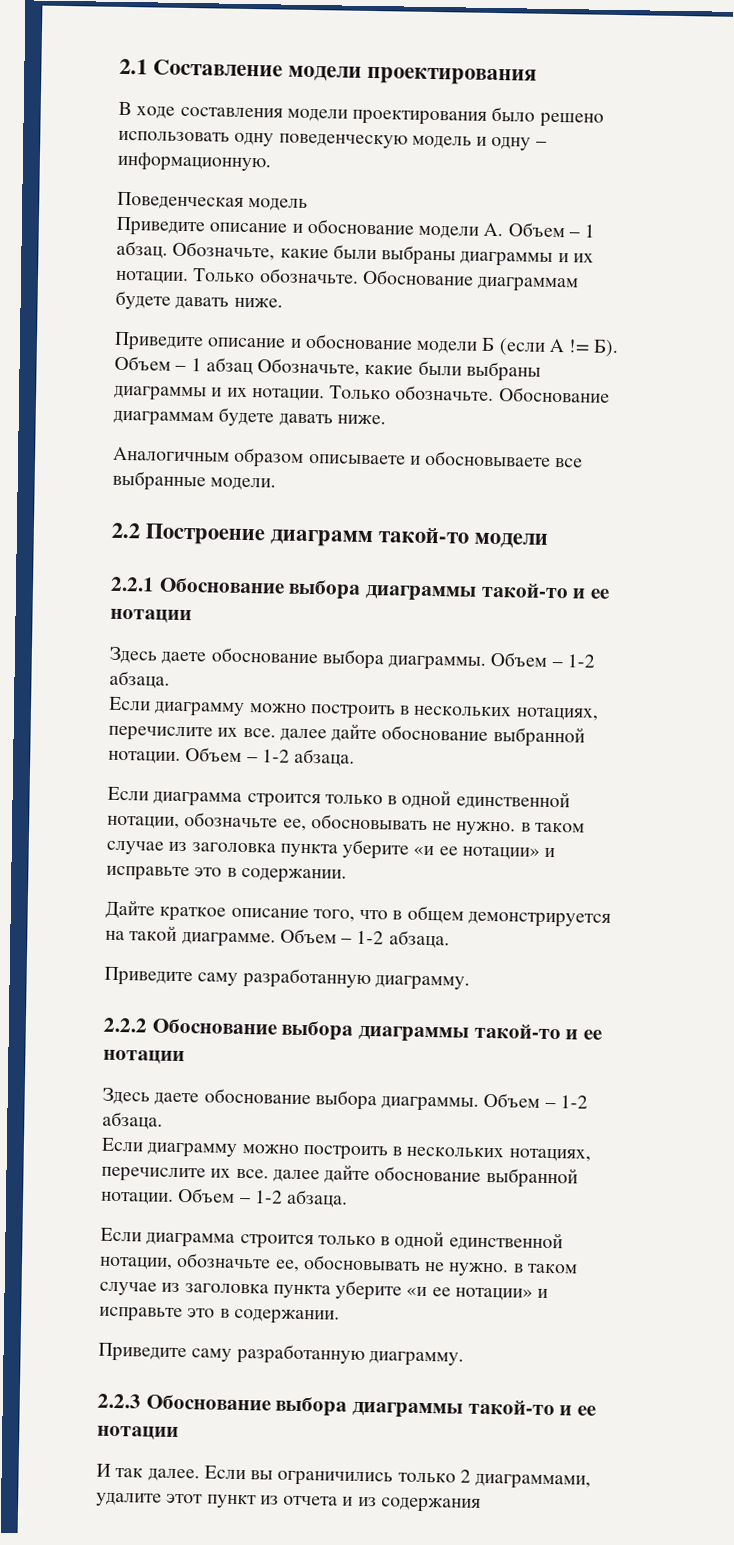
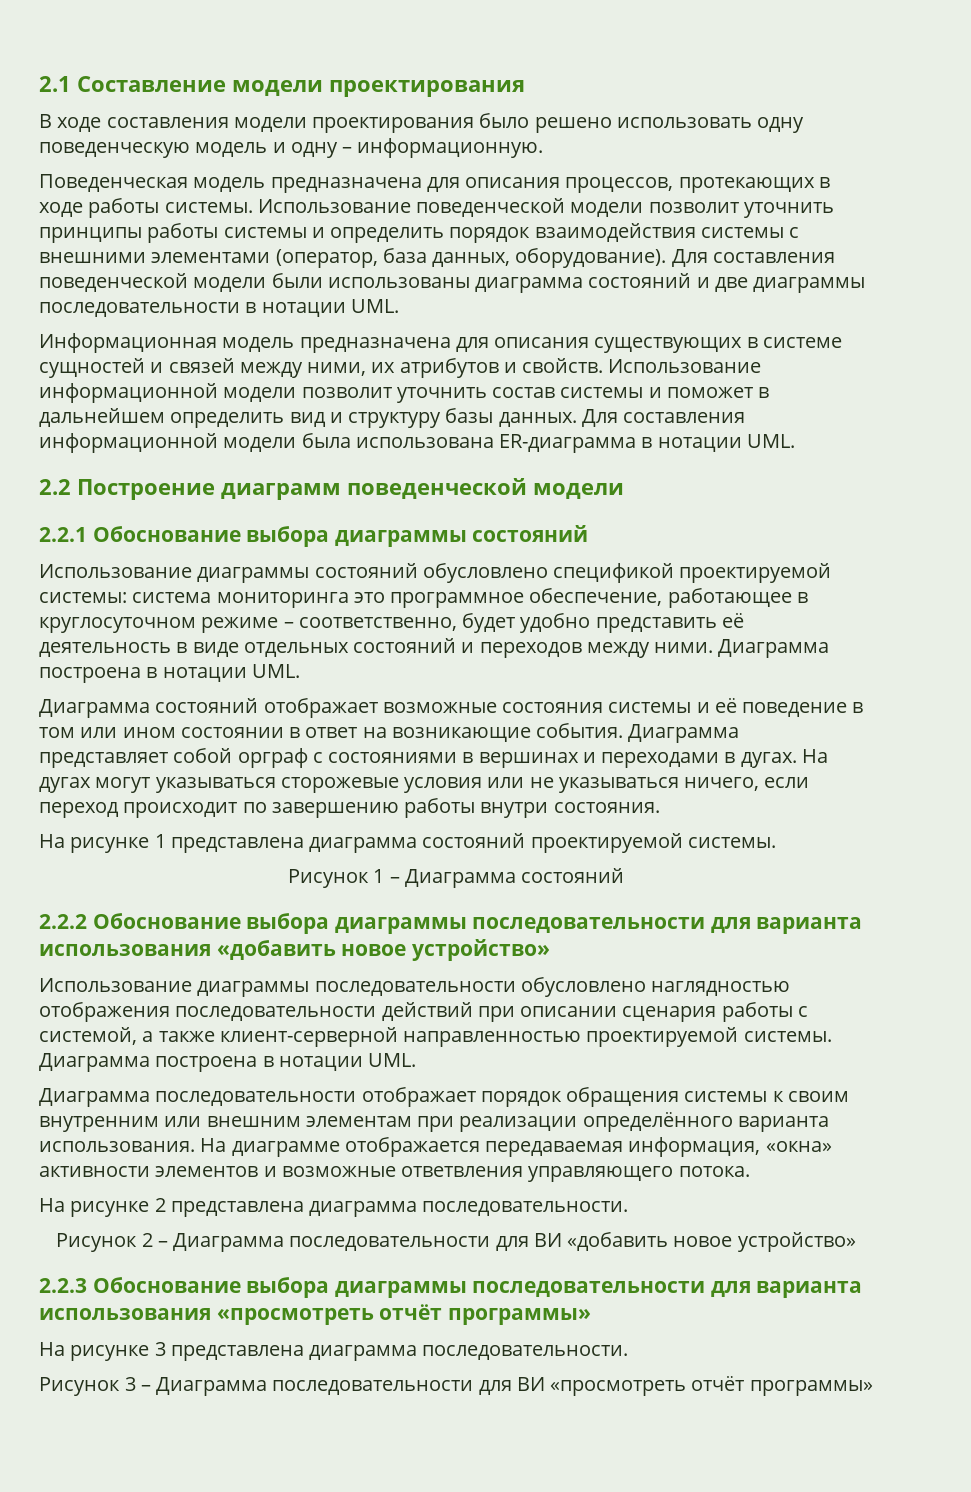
[116,216,596,239] [116,240,594,267] [115,268,580,293] [115,290,283,310] [114,331,620,358] [114,355,541,382] [114,385,610,403] [113,407,386,427] [113,446,584,468] [112,470,277,492] // Приведите описание и обоснование модели А. Объем – 1 абзац. Обозначьте, какие были выбраны диаграммы и их нотации. Только обозначьте. Обоснование диаграммам будете давать ниже. // Приведите описание и обоснование модели Б (если А != Б). Объем – 1 абзац Обозначьте, какие были выбраны диаграммы и их нотации. Только обозначьте. Обоснование диаграммам будете давать ниже. // Аналогичным образом описываете и обосновываете все выбранные модели. -> [270,177,830,193] [39,198,834,218] [39,223,800,243] [39,248,835,268] [39,273,866,293] [39,299,399,317] [39,333,842,353] [39,358,762,378] [39,383,770,403] [39,408,746,428] [39,433,795,453] предназначена для описания процессов, протекающих в ходе работы системы. Использование поведенческой модели позволит уточнить принципы работы системы и определить порядок взаимодействия системы с внешними элементами (оператор, база данных, оборудование). Для составления поведенческой модели были использованы диаграмма состояний и две диаграммы последовательности в нотации UML. // Информационная модель предназначена для описания существующих в системе сущностей и связей между ними, их атрибутов и свойств. Использование информационной модели позволит уточнить состав системы и поможет в дальнейшем определить вид и структуру базы данных. Для составления информационной модели была использована ER-диаграмма в нотации UML.
[378,527,470,544] такой-то -> [347,478,527,499] поведенческой
[480,582,611,599] [110,608,192,625] [109,646,595,671] [109,670,170,689] [108,696,599,721] [108,723,585,748] [108,747,356,767] [107,786,570,811] [107,812,585,836] [106,839,556,860] [106,865,347,884] [105,899,611,928] [105,925,450,949] [104,966,470,991] [103,1017,603,1043] [103,1049,185,1066] [102,1087,588,1112] [102,1111,163,1130] [101,1137,591,1162] [101,1164,578,1189] [100,1187,349,1208] [100,1227,563,1252] [99,1252,578,1277] [99,1280,549,1301] [99,1306,340,1325] [98,1342,464,1367] [97,1393,597,1419] [97,1425,179,1442] [96,1463,592,1490] [96,1492,481,1513] такой-то и ее нотации // Здесь даете обоснование выбора диаграммы. Объем – 1-2 абзаца. // Если диаграмму можно построить в нескольких нотациях, перечислите их все. далее дайте обоснование выбранной нотации. Объем – 1-2 абзаца. // Если диаграмма строится только в одной единственной нотации, обозначьте ее, обосновывать не нужно. в таком случае из заголовка пункта уберите «и ее нотации» и исправьте это в содержании. // Дайте краткое описание того, что в общем демонстрируется на такой диаграмме. Объем – 1-2 абзаца. // Приведите саму разработанную диаграмму. // 2.2.2 Обоснование выбора диаграммы такой-то и ее нотации // Здесь даете обоснование выбора диаграммы. Объем – 1-2 абзаца. // Если диаграмму можно построить в нескольких нотациях, перечислите их все. далее дайте обоснование выбранной нотации. Объем – 1-2 абзаца. // Если диаграмма строится только в одной единственной нотации, обозначьте ее, обосновывать не нужно. в таком случае из заголовка пункта уберите «и ее нотации» и исправьте это в содержании. // Приведите саму разработанную диаграмму. // 2.2.3 Обоснование выбора диаграммы такой-то и ее нотации // И так далее. Если вы ограничились только 2 диаграммами, удалите этот пункт из отчета и из содержания -> [472,525,589,542] [39,563,832,583] [39,588,808,608] [39,613,744,633] [39,638,830,658] [39,664,300,683] [39,698,864,718] [39,723,740,743] [39,748,828,768] [39,777,810,793] [39,798,660,818] [39,833,776,853] [287,868,625,888] [39,913,863,934] [39,939,550,961] [39,977,791,997] [39,1002,808,1022] [39,1027,832,1047] [39,1053,417,1072] [39,1087,849,1107] [39,1112,829,1132] [39,1137,832,1157] [39,1166,750,1182] [39,1198,629,1217] [56,1232,856,1252] [39,1277,863,1298] [39,1304,591,1325] [39,1342,629,1361] [39,1376,873,1396] состояний // Использование диаграммы состояний обусловлено спецификой проектируемой системы: система мониторинга это программное обеспечение, работающее в круглосуточном режиме – соответственно, будет удобно представить её деятельность в виде отдельных состояний и переходов между ними. Диаграмма построена в нотации UML. // Диаграмма состояний отображает возможные состояния системы и её поведение в том или ином состоянии в ответ на возникающие события. Диаграмма представляет собой орграф с состояниями в вершинах и переходами в дугах. На дугах могут указываться сторожевые условия или не указываться ничего, если переход происходит по завершению работы внутри состояния. // На рисунке 1 представлена диаграмма состояний проектируемой системы. // Рисунок 1 – Диаграмма состояний // 2.2.2 Обоснование выбора диаграммы последовательности для варианта использования «добавить новое устройство» // Использование диаграммы последовательности обусловлено наглядностью отображения последовательности действий при описании сценария работы с системой, а также клиент-серверной направленностью проектируемой системы. Диаграмма построена в нотации UML. // Диаграмма последовательности отображает порядок обращения системы к своим внутренним или внешним элементам при реализации определённого варианта использования. На диаграмме отображается передаваемая информация, «окна» активности элементов и возможные ответвления управляющего потока. // На рисунке 2 представлена диаграмма последовательности. // Рисунок 2 – Диаграмма последовательности для ВИ «добавить новое устройство» // 2.2.3 Обоснование выбора диаграммы последовательности для варианта использования «просмотреть отчёт программы» // На рисунке 3 представлена диаграмма последовательности. // Рисунок 3 – Диаграмма последовательности для ВИ «просмотреть отчёт программы»

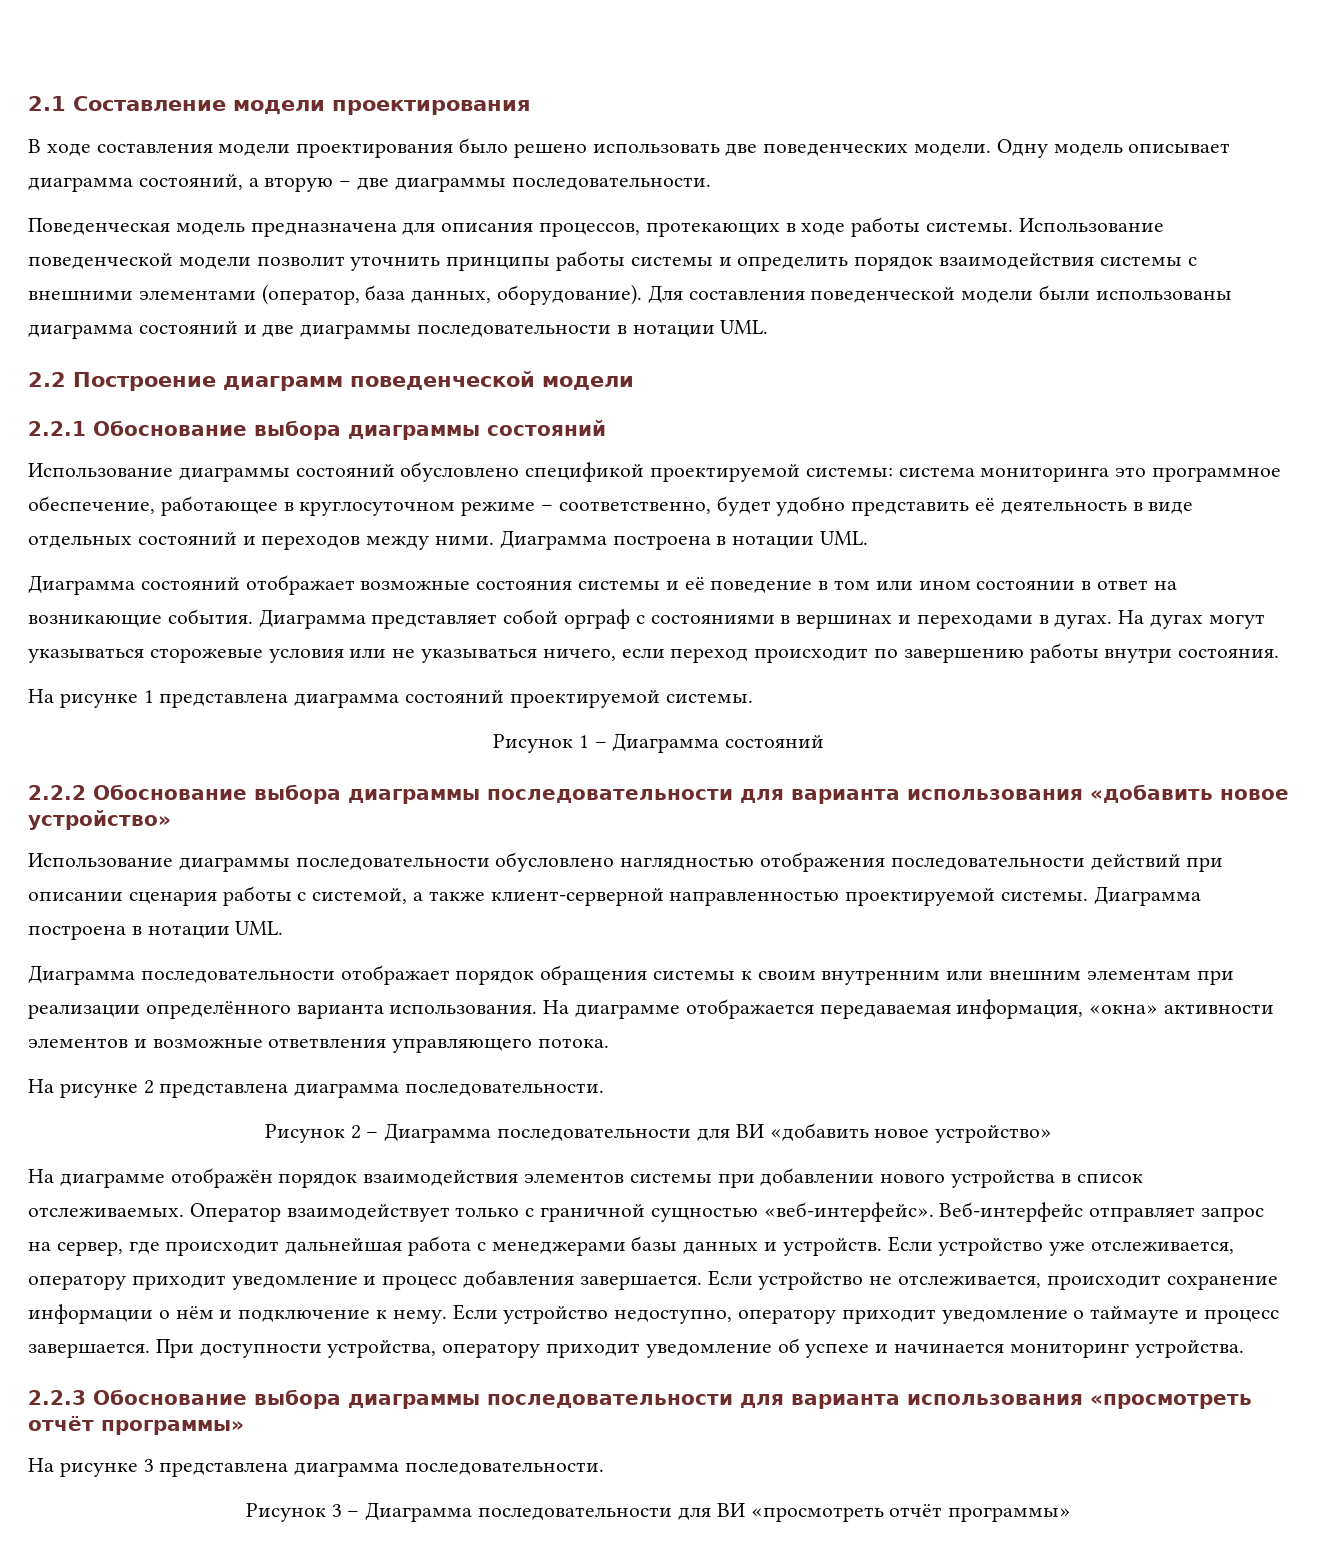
[757,117,805,133] [39,138,544,158] одну поведенческую модель и одну – информационную. -> [725,139,1231,158] [28,174,711,192] две поведенческих модели. Одну модель описывает диаграмма состояний, а вторую – две диаграммы последовательности.
[39,333,842,353] [39,358,762,378] [39,383,770,403] [39,408,746,428] [39,433,795,453] // Информационная модель предназначена для описания существующих в системе сущностей и связей между ними, их атрибутов и свойств. Использование информационной модели позволит уточнить состав системы и поможет в дальнейшем определить вид и структуру базы данных. Для составления информационной модели была использована ER-диаграмма в нотации UML. -> (769, 327) none
(856, 1242) none -> [28,1168,1143,1188] [28,1202,1265,1222] [28,1236,1235,1256] [28,1270,1278,1290] [28,1304,1279,1324] [28,1338,1244,1358] // На диаграмме отображён порядок взаимодействия элементов системы при добавлении нового устройства в список отслеживаемых. Оператор взаимодействует только с граничной сущностью «веб-интерфейс». Веб-интерфейс отправляет запрос на сервер, где происходит дальнейшая работа с менеджерами базы данных и устройств. Если устройство уже отслеживается, оператору приходит уведомление и процесс добавления завершается. Если устройство не отслеживается, происходит сохранение информации о нём и подключение к нему. Если устройство недоступно, оператору приходит уведомление о таймауте и процесс завершается. При доступности устройства, оператору приходит уведомление об успехе и начинается мониторинг устройства.

